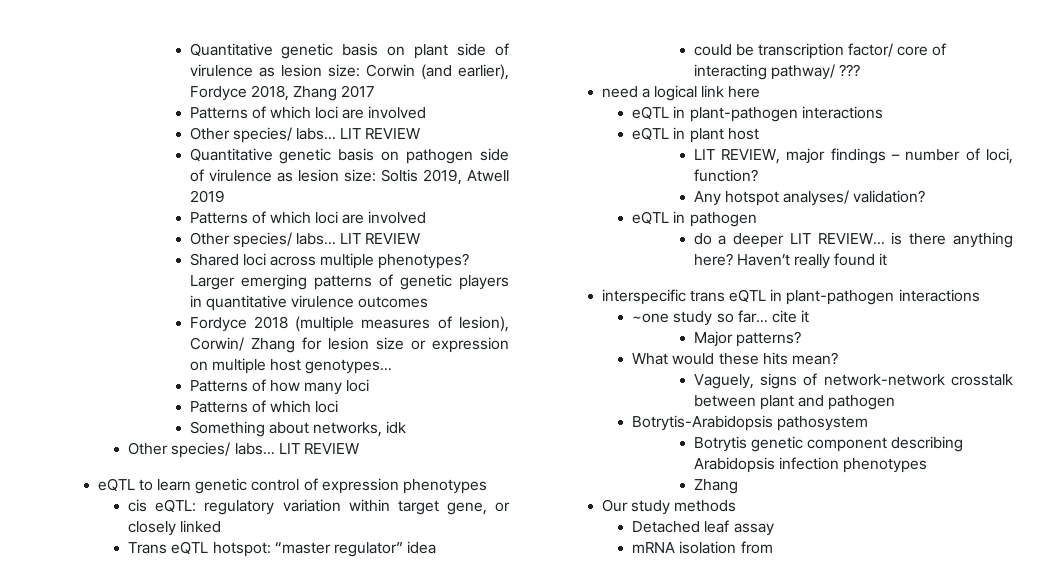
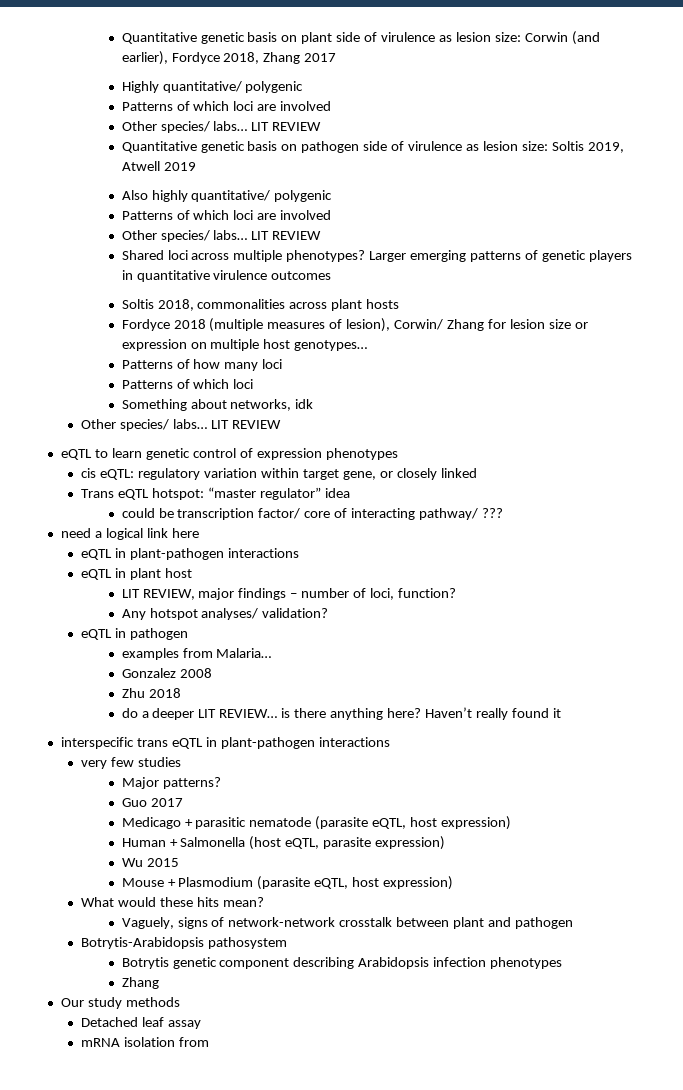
(376, 91) none -> [121,81,304,93] // Highly quantitative/ polygenic
(225, 196) none -> [121,190,333,202] // Also highly quantitative/ polygenic
(429, 302) none -> [121,299,400,311] // Soltis 2018, commonalities across plant hosts
(757, 219) none -> [121,648,272,660] [121,668,212,678] [121,688,181,698] // examples from Malaria… // Gonzalez 2008 // Zhu 2018
[632,310,810,326] [693,331,801,347] ~one study so far… cite it // Major patterns? -> [81,757,182,769] [121,777,221,789] [121,798,183,807] [121,816,511,830] [121,836,446,850] [121,858,179,867] [121,876,454,890] very few studies // Major patterns? // Guo 2017 // Medicago + parasitic nematode (parasite eQTL, host expression) // Human + Salmonella (host eQTL, parasite expression) // Wu 2015 // Mouse + Plasmodium (parasite eQTL, host expression)

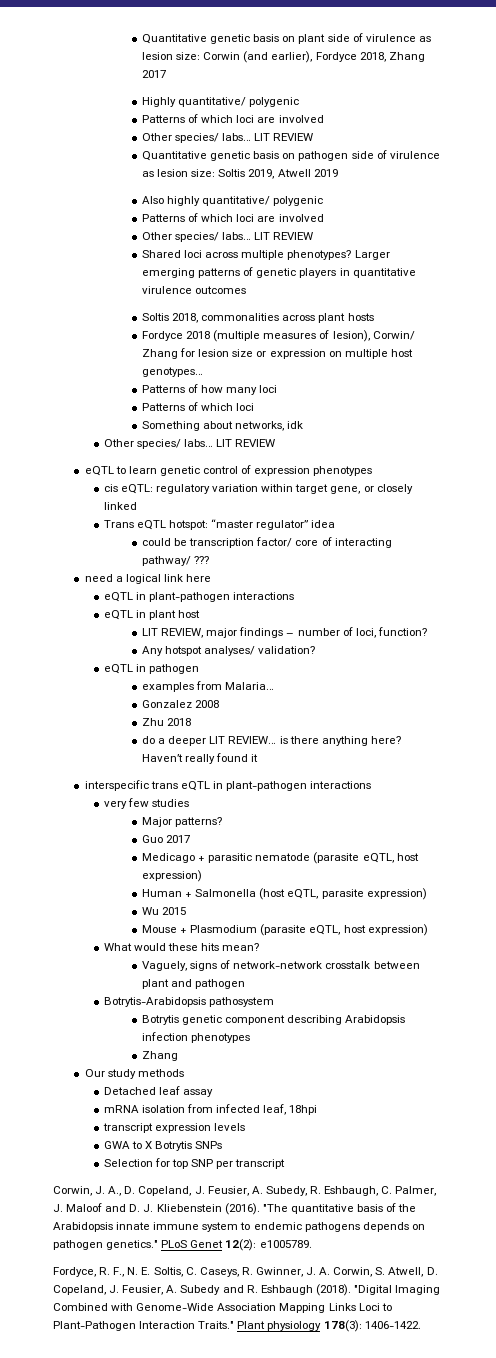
(210, 1042) none -> [216,1104,318,1115] [102,1123,246,1133] [103,1141,223,1151] [103,1158,286,1169] [53,1186,437,1196] [53,1203,417,1215] [53,1222,425,1232] [53,1239,312,1251] [53,1267,438,1277] [53,1284,441,1296] [53,1303,392,1313] [53,1320,421,1332] infected leaf, 18hpi // transcript expression levels // GWA to X Botrytis SNPs // Selection for top SNP per transcript // Corwin, J. A., D. Copeland, J. Feusier, A. Subedy, R. Eshbaugh, C. Palmer, J. Maloof and D. J. Kliebenstein (2016). "The quantitative basis of the Arabidopsis innate immune system to endemic pathogens depends on pathogen genetics." PLoS Genet 12(2): e1005789. // Fordyce, R. F., N. E. Soltis, C. Caseys, R. Gwinner, J. A. Corwin, S. Atwell, D. Copeland, J. Feusier, A. Subedy and R. Eshbaugh (2018). "Digital Imaging Combined with Genome-Wide Association Mapping Links Loci to Plant-Pathogen Interaction Traits." Plant physiology 178(3): 1406-1422.

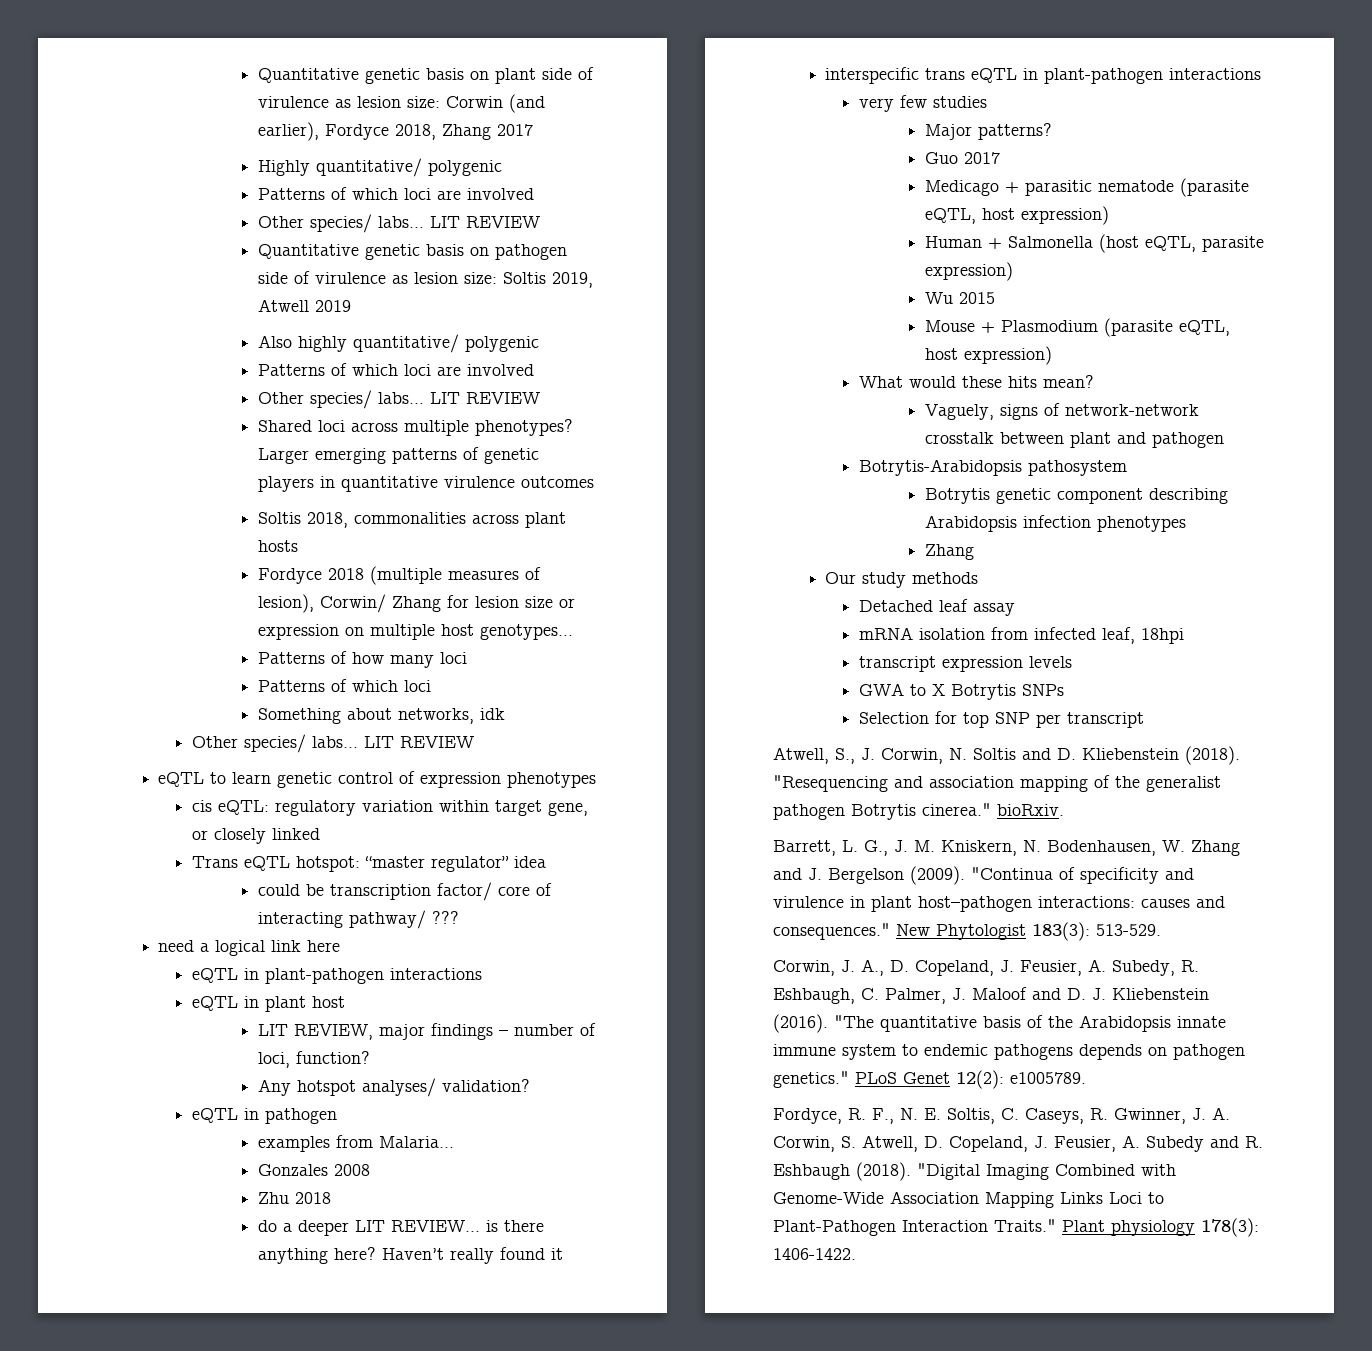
[142,700,193,708] Gonzalez -> [258,1164,329,1176] Gonzales
(286, 1164) none -> [773,746,1240,765] [773,775,1221,792] [773,803,1064,820] [773,840,1240,856] [773,866,1194,885] [773,896,1225,912] [773,922,1161,941] // Atwell, S., J. Corwin, N. Soltis and D. Kliebenstein (2018). "Resequencing and association mapping of the generalist pathogen Botrytis cinerea." bioRxiv. // Barrett, L. G., J. M. Kniskern, N. Bodenhausen, W. Zhang and J. Bergelson (2009). "Continua of specificity and virulence in plant host–pathogen interactions: causes and consequences." New Phytologist 183(3): 513-529.

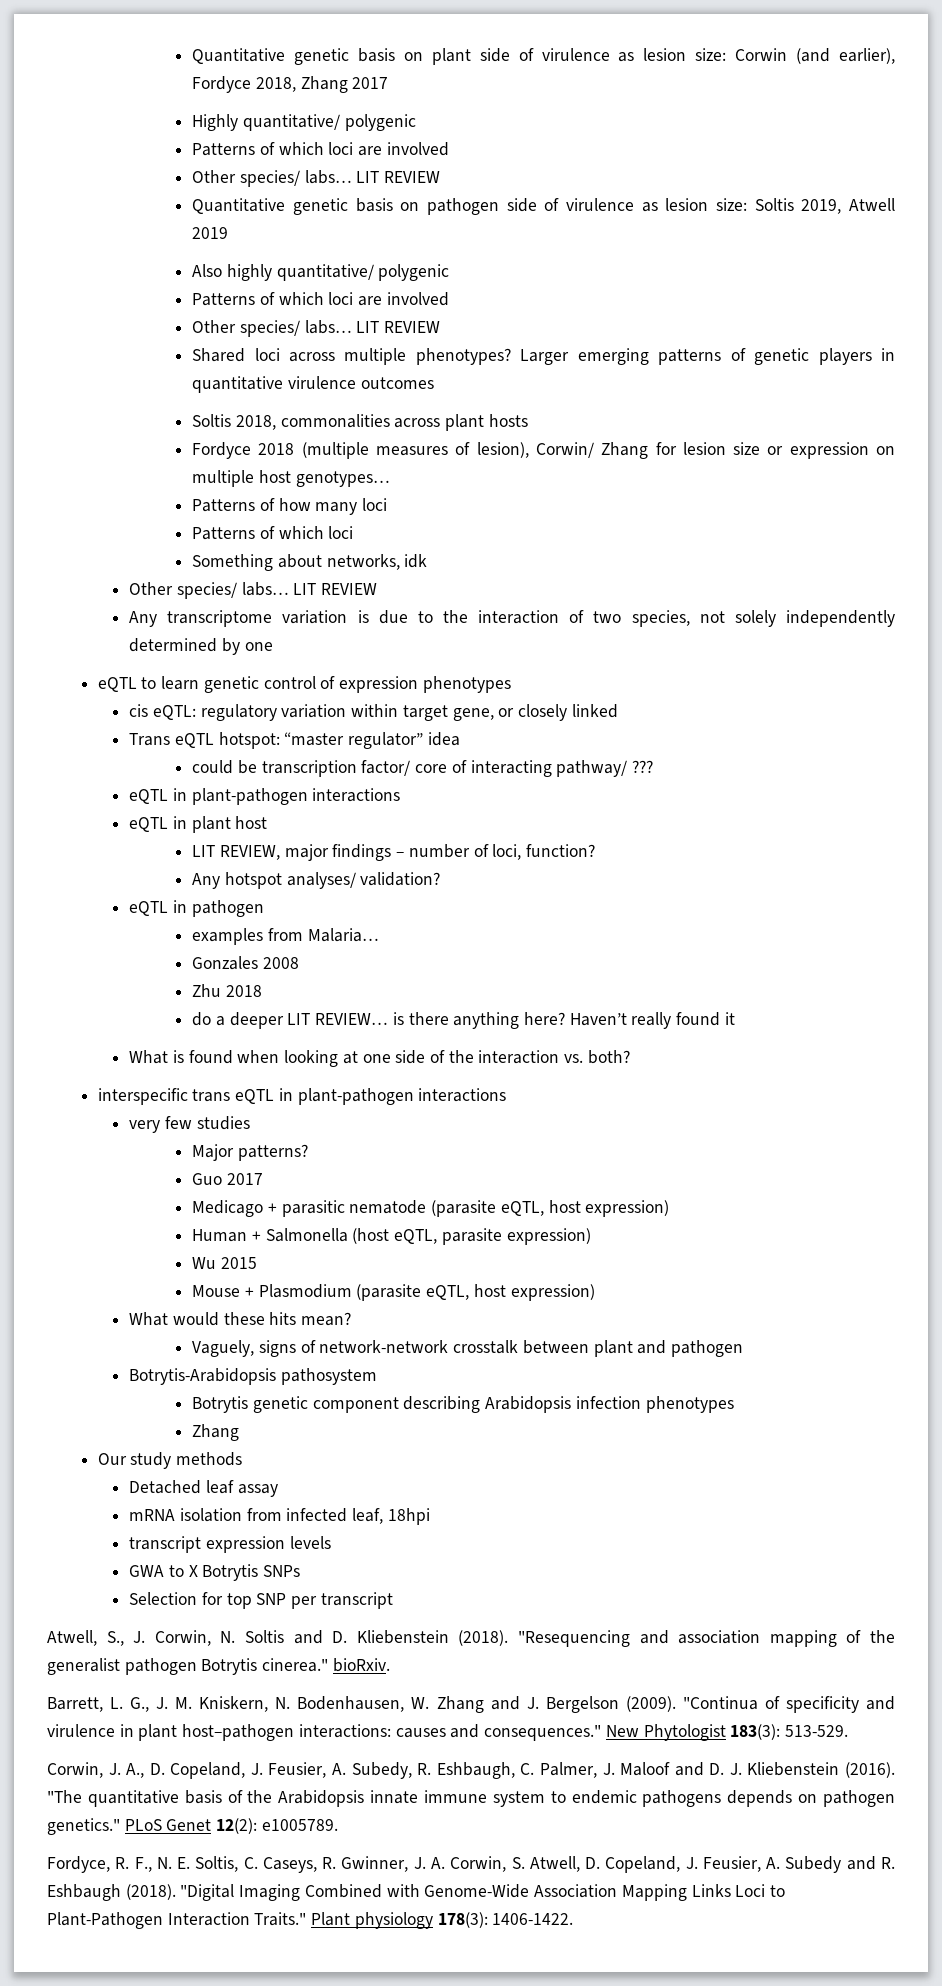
(474, 742) none -> [129,610,896,627] [129,638,273,655] // Any transcriptome variation is due to the interaction of two species, not solely independently determined by one
[158,940,341,956] // need a logical link here -> (653, 766) none
(564, 1254) none -> [129,1050,630,1067] // What is found when looking at one side of the interaction vs. both?

